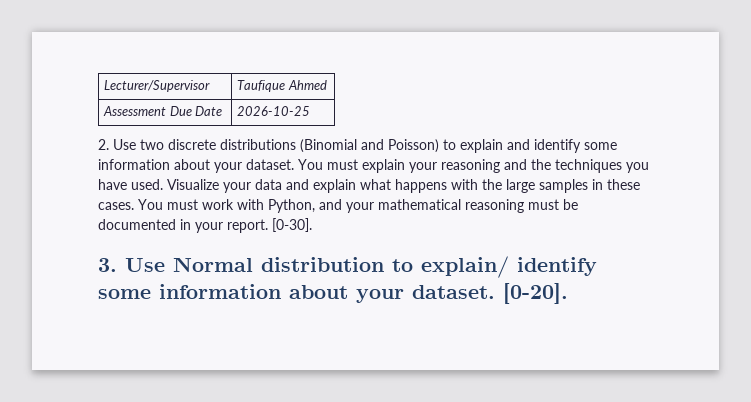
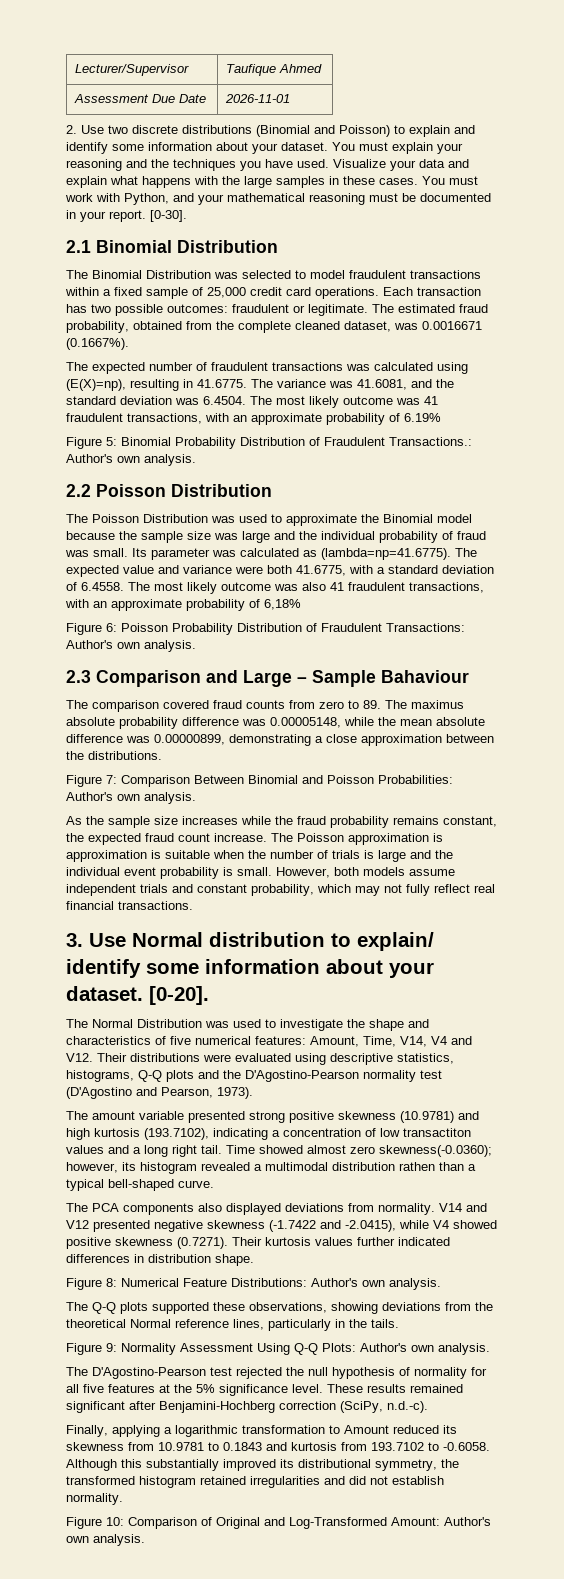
[237,106,311,116] 2026-10-25 -> [225,94,291,103] 2026-11-01
(312, 225) none -> [66,240,278,253] [66,270,481,279] [65,287,481,299] [66,304,488,316] [66,321,482,333] [66,338,129,350] [66,362,468,374] [66,379,454,391] [66,396,438,408] [66,413,441,425] [66,437,472,449] [66,454,196,466] [66,484,272,497] [66,514,472,526] [66,531,486,543] [65,548,477,560] [66,565,494,577] [66,582,484,594] [65,599,301,611] [66,623,465,635] [66,640,196,652] [66,670,469,687] [66,700,464,712] [66,717,485,729] [66,734,494,746] [66,751,162,760] [66,775,453,787] [66,792,196,804] [66,816,497,828] [66,833,443,845] [66,850,453,862] [66,867,455,879] [66,884,495,896] [66,901,193,910] // 2.1 Binomial Distribution // The Binomial Distribution was selected to model fraudulent transactions within a fixed sample of 25,000 credit card operations. Each transaction has two possible outcomes: fraudulent or legitimate. The estimated fraud probability, obtained from the complete cleaned dataset, was 0.0016671 (0.1667%). // The expected number of fraudulent transactions was calculated using (E(X)=np), resulting in 41.6775. The variance was 41.6081, and the standard deviation was 6.4504. The most likely outcome was 41 fraudulent transactions, with an approximate probability of 6.19% // Figure 5: Binomial Probability Distribution of Fraudulent Transactions.: Author's own analysis. // 2.2 Poisson Distribution // The Poisson Distribution was used to approximate the Binomial model because the sample size was large and the individual probability of fraud was small. Its parameter was calculated as (lambda=np=41.6775). The expected value and variance were both 41.6775, with a standard deviation of 6.4558. The most likely outcome was also 41 fraudulent transactions, with an approximate probability of 6,18% // Figure 6: Poisson Probability Distribution of Fraudulent Transactions: Author's own analysis. // 2.3 Comparison and Large – Sample Bahaviour // The comparison covered fraud counts from zero to 89. The maximus absolute probability difference was 0.00005148, while the mean absolute difference was 0.00000899, demonstrating a close approximation between the distributions. // Figure 7: Comparison Between Binomial and Poisson Probabilities: Author's own analysis. // As the sample size increases while the fraud probability remains constant, the expected fraud count increase. The Poisson approximation is approximation is suitable when the number of trials is large and the individual event probability is small. However, both models assume independent trials and constant probability, which may not fully reflect real financial transactions.
(568, 293) none -> [66,1019,429,1031] [66,1036,472,1047] [66,1053,454,1065] [66,1070,442,1082] [66,1087,253,1099] [66,1111,479,1123] [66,1128,471,1140] [66,1145,492,1157] [66,1162,476,1174] [66,1179,214,1191] [66,1203,487,1215] [66,1220,497,1232] [66,1237,450,1249] [66,1254,254,1266] [66,1278,441,1290] [66,1302,493,1314] [66,1319,399,1331] [66,1343,490,1355] [66,1367,487,1379] [66,1384,463,1396] [66,1401,428,1413] [66,1425,457,1437] [66,1442,490,1451] [66,1459,459,1471] [66,1476,444,1488] [66,1493,123,1505] [66,1517,491,1529] [66,1534,145,1546] // The Normal Distribution was used to investigate the shape and characteristics of five numerical features: Amount, Time, V14, V4 and V12. Their distributions were evaluated using descriptive statistics, histograms, Q-Q plots and the D'Agostino-Pearson normality test (D'Agostino and Pearson, 1973). // The amount variable presented strong positive skewness (10.9781) and high kurtosis (193.7102), indicating a concentration of low transactiton values and a long right tail. Time showed almost zero skewness(-0.0360); however, its histogram revealed a multimodal distribution rathen than a typical bell-shaped curve. // The PCA components also displayed deviations from normality. V14 and V12 presented negative skewness (-1.7422 and -2.0415), while V4 showed positive skewness (0.7271). Their kurtosis values further indicated differences in distribution shape. // Figure 8: Numerical Feature Distributions: Author's own analysis. // The Q-Q plots supported these observations, showing deviations from the theoretical Normal reference lines, particularly in the tails. // Figure 9: Normality Assessment Using Q-Q Plots: Author's own analysis. // The D'Agostino-Pearson test rejected the null hypothesis of normality for all five features at the 5% significance level. These results remained significant after Benjamini-Hochberg correction (SciPy, n.d.-c). // Finally, applying a logarithmic transformation to Amount reduced its skewness from 10.9781 to 0.1843 and kurtosis from 193.7102 to -0.6058. Although this substantially improved its distributional symmetry, the transformed histogram retained irregularities and did not establish normality. // Figure 10: Comparison of Original and Log-Transformed Amount: Author's own analysis.

